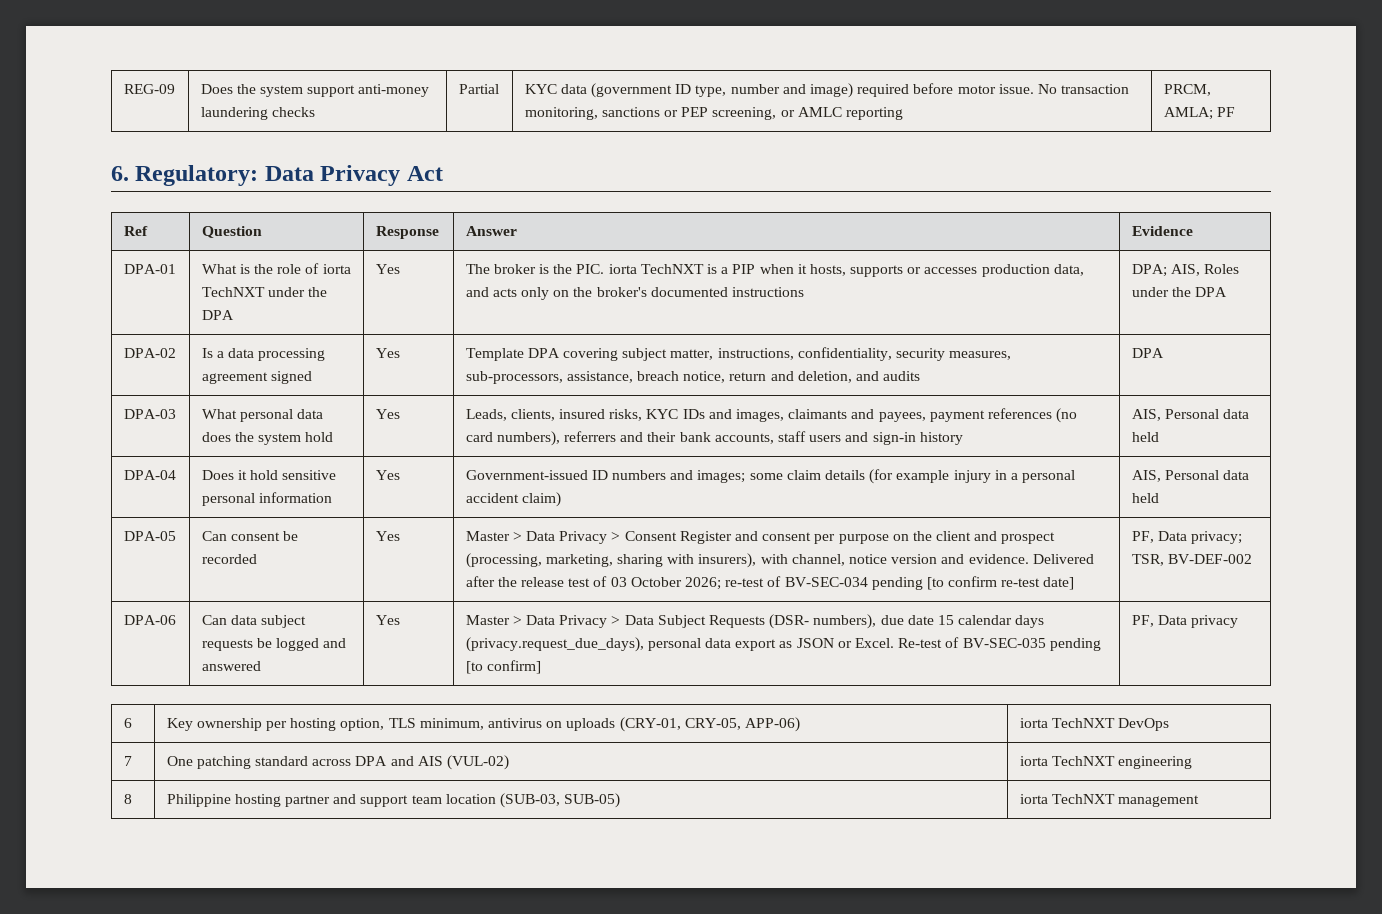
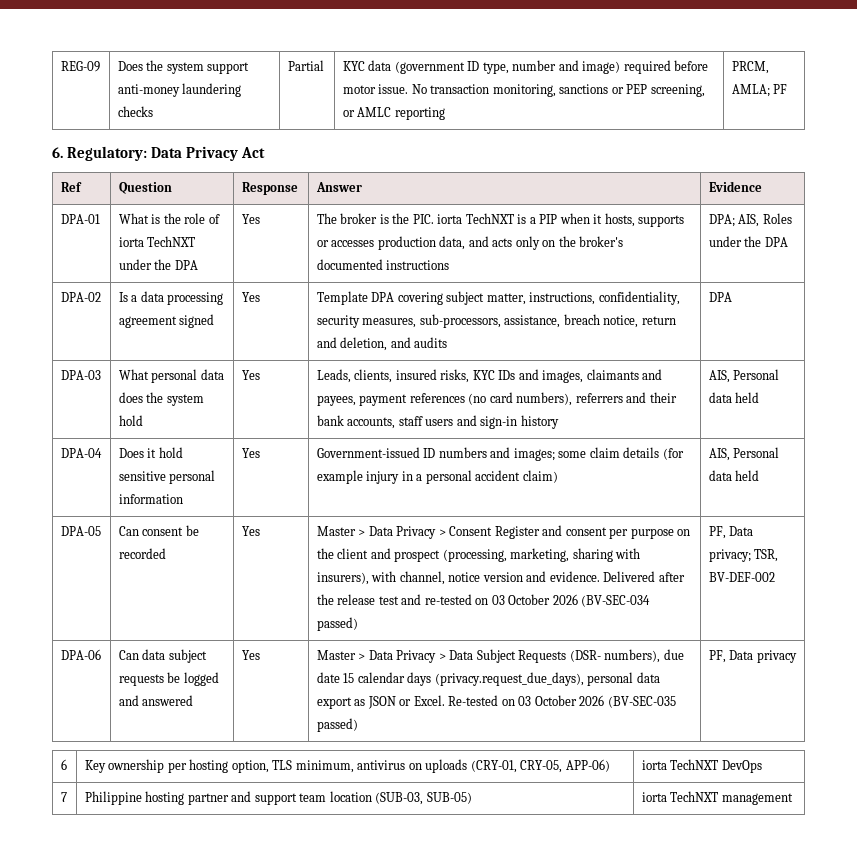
[593,576,1075,590] of 03 October 2026; re-test of BV-SEC-034 pending [to confirm re-test date] -> [401,594,651,607] [316,617,358,631] and re-tested on 03 October 2026 (BV-SEC-034 passed)
[898,637,1101,651] [465,660,541,674] Re-test of BV-SEC-035 pending [to confirm] -> [448,695,676,708] [316,718,358,732] Re-tested on 03 October 2026 (BV-SEC-035 passed)
[166,755,509,770] [1019,756,1193,769] [123,794,132,804] | One patching standard across DPA and AIS (VUL-02) | iorta TechNXT engineering // 8 -> (67, 797) none

